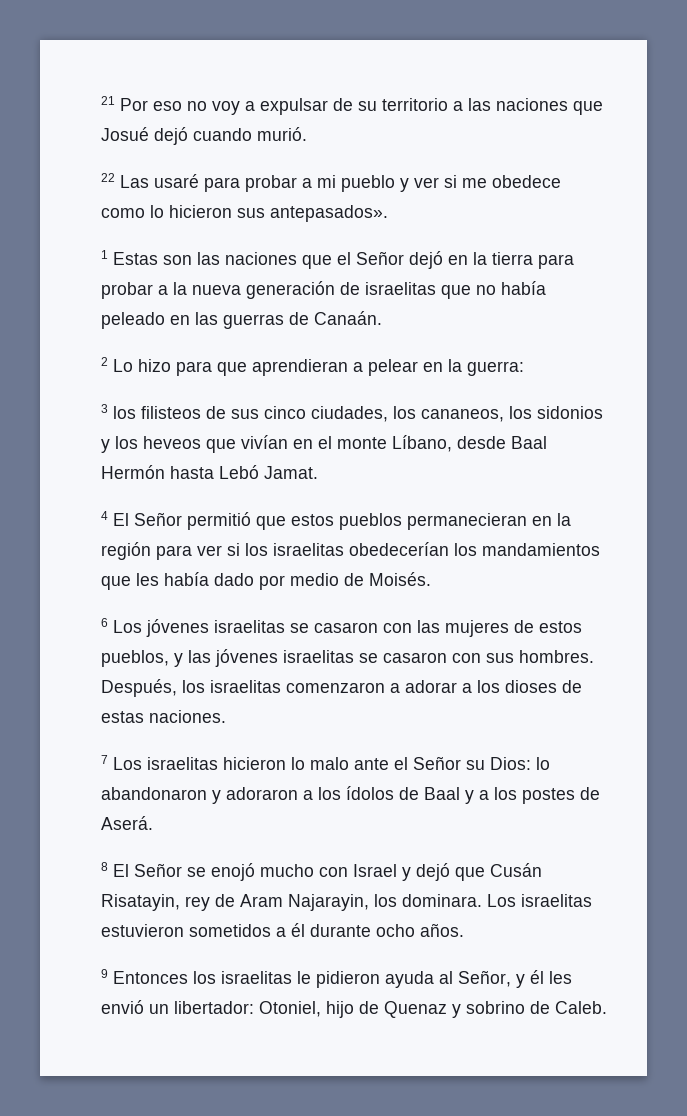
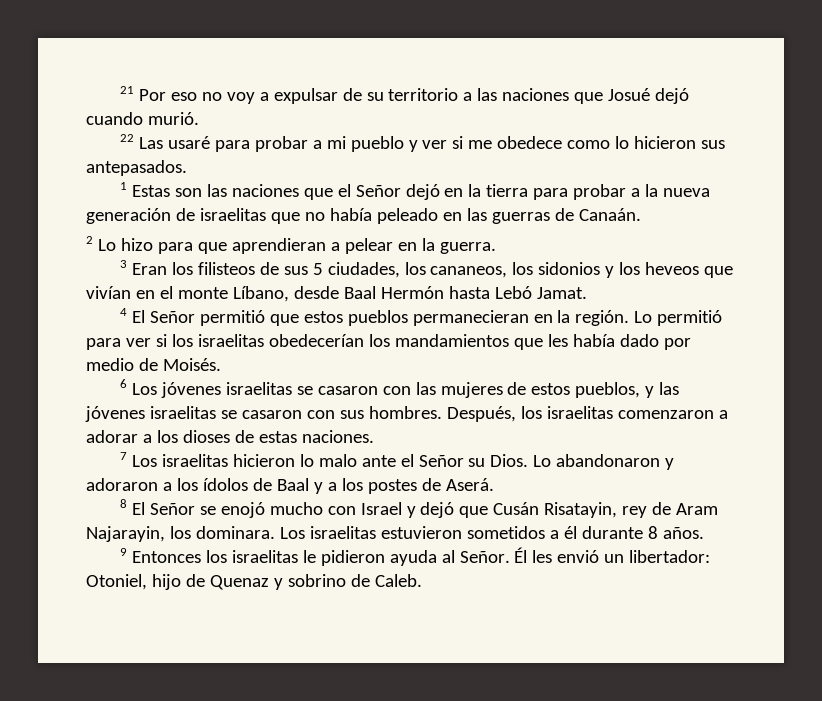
[270,205,388,222] antepasados». -> [86,160,187,176] antepasados.
[467,361,524,376] guerra: -> [439,242,496,254] guerra.
(108, 408) none -> [131,263,167,275] Eran
[264,406,306,419] cinco -> [312,263,323,275] 5
[101,542,151,560] región -> [575,310,723,326] región. Lo permitió
[490,757,550,770] Dios: lo -> [490,454,552,467] Dios. Lo
[376,924,415,937] ocho -> [647,526,658,539] 8
[458,970,544,988] Señor, y él -> [459,547,528,563] Señor. Él

